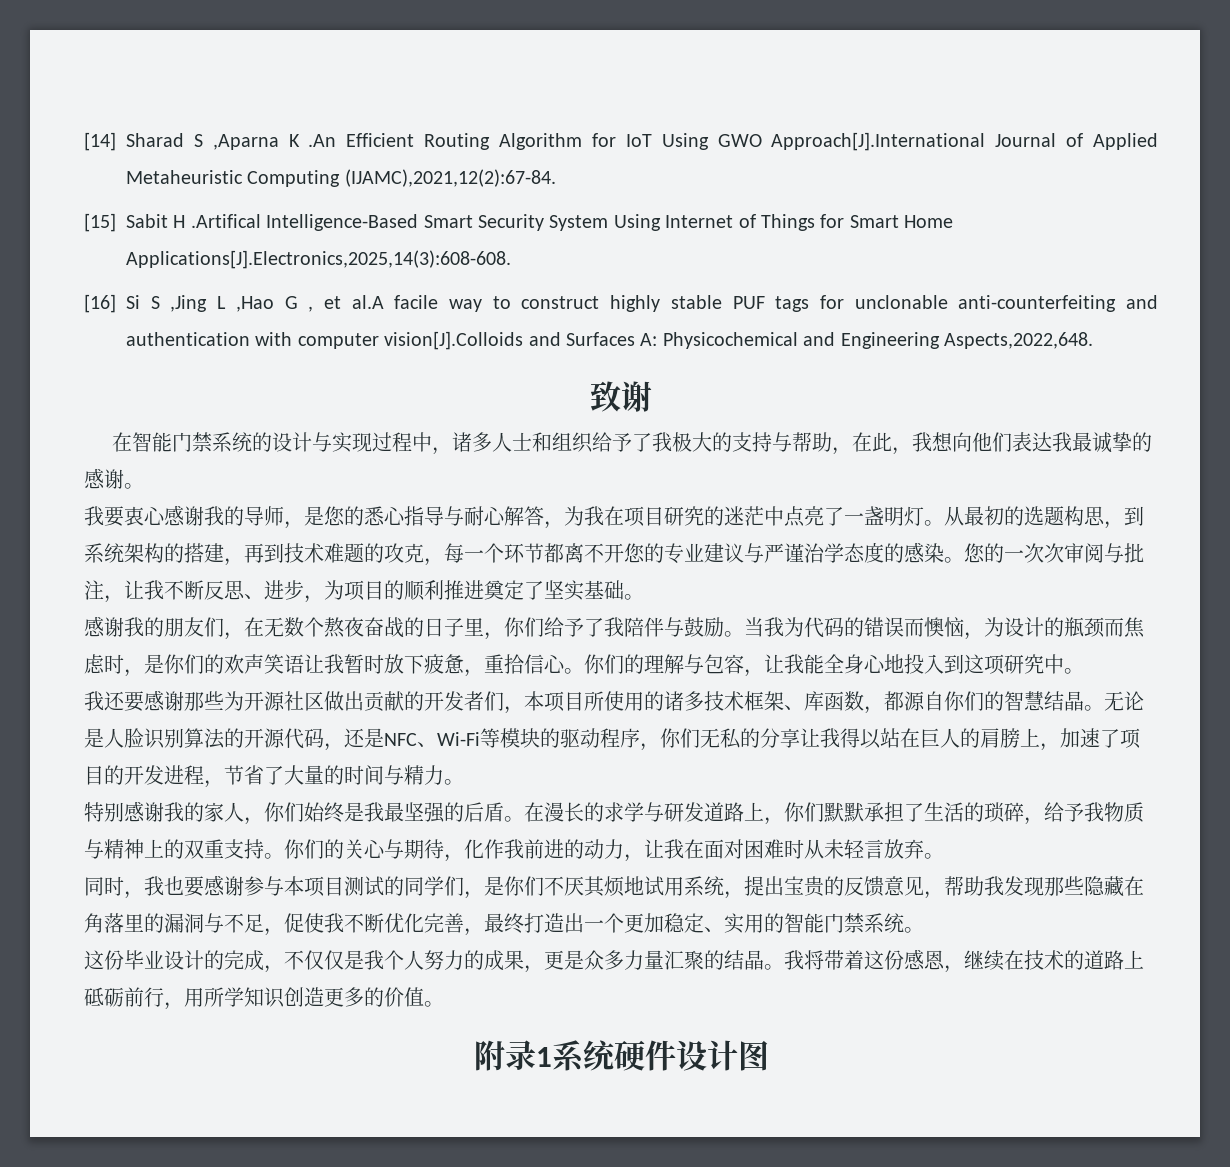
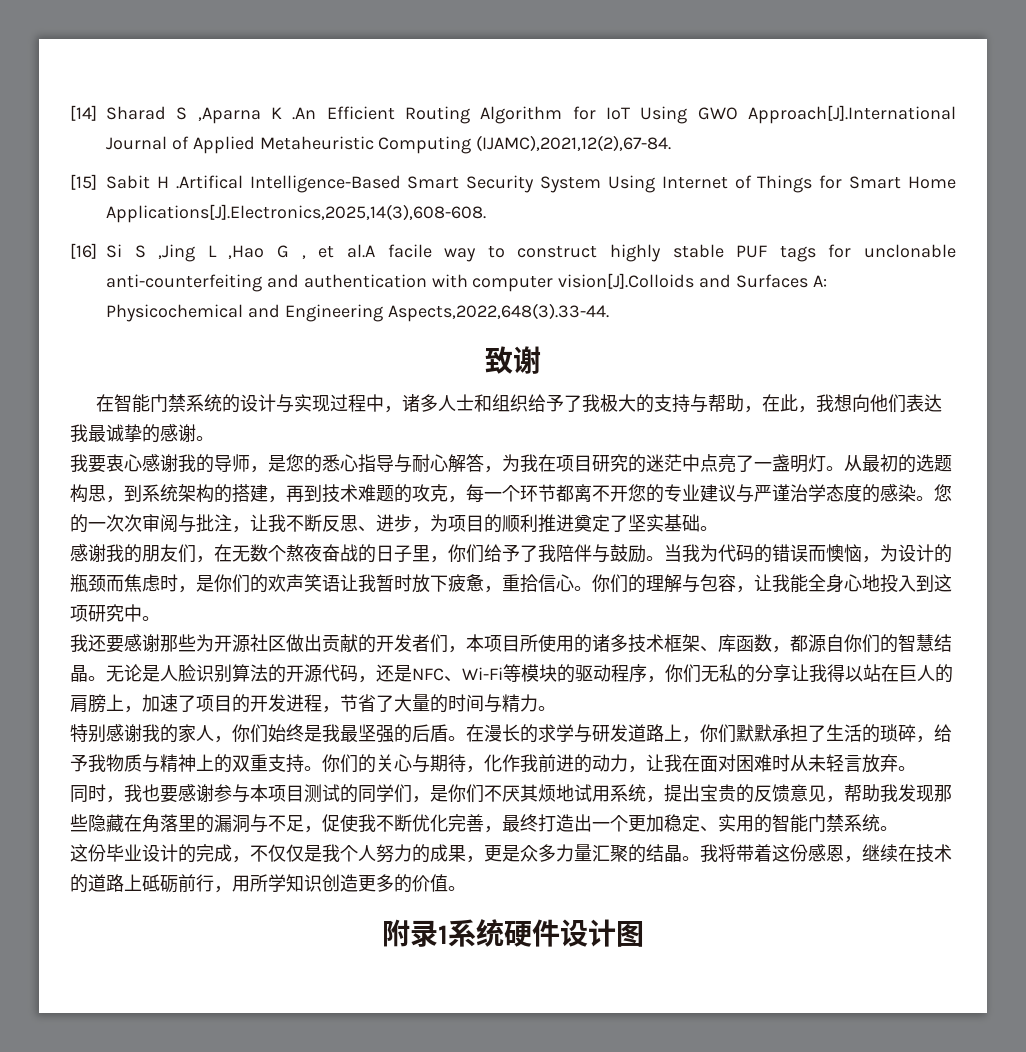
[344,169,556,187] (IJAMC),2021,12(2):67-84. -> [476,135,672,152] (IJAMC),2021,12(2),67-84.
[126,250,511,269] Applications[J].Electronics,2025,14(3):608-608. -> [106,204,486,223] Applications[J].Electronics,2025,14(3),608-608.
[943,332,1093,349] Aspects,2022,648. -> [387,303,609,322] Aspects,2022,648(3).33-44.

